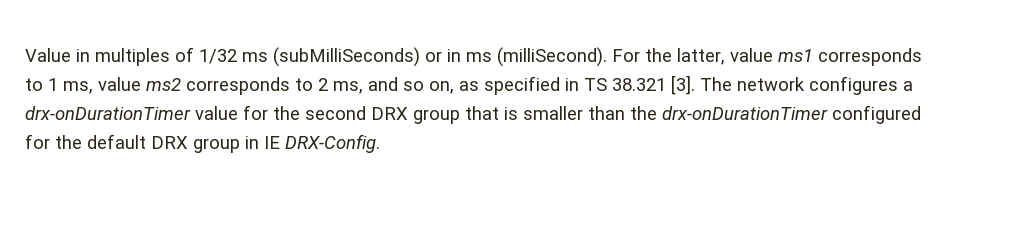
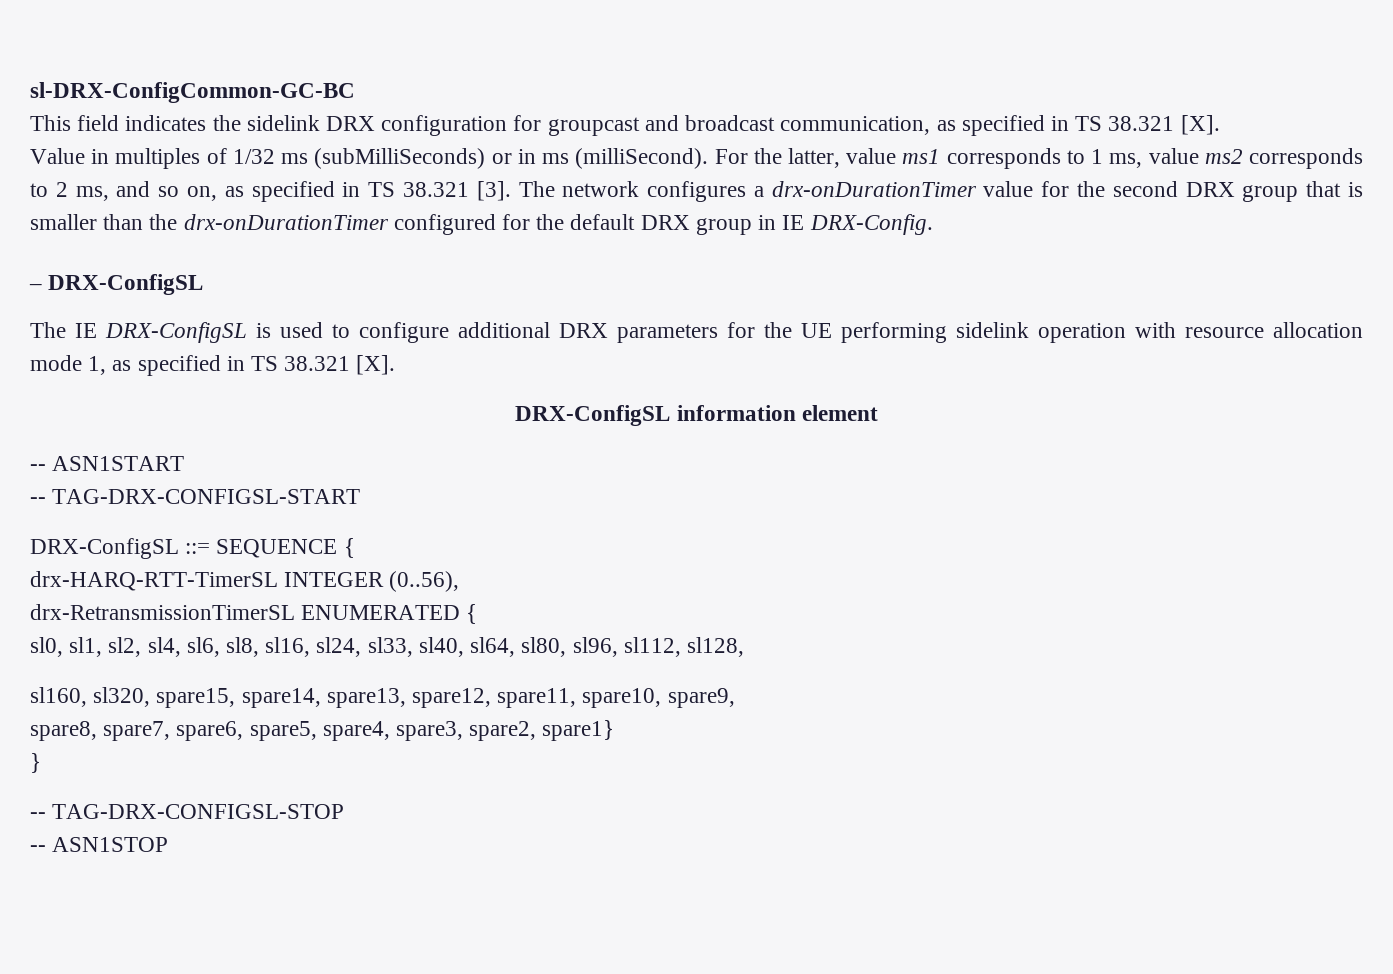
(25, 55) none -> [30,82,355,103] [30,115,1220,136] sl-DRX-ConfigCommon-GC-BC // This field indicates the sidelink DRX configuration for groupcast and broadcast communication, as specified in TS 38.321 [X]. //
(380, 143) none -> [29,274,204,295] [30,322,1363,343] [30,355,396,376] [515,405,878,426] [30,456,185,471] [30,489,361,504] [30,538,355,559] [30,571,460,592] [30,604,478,624] [30,637,744,657] [30,687,735,708] [30,720,615,741] [30,753,41,773] [30,804,345,819] [30,837,169,852] // – DRX-ConfigSL // The IE DRX-ConfigSL is used to configure additional DRX parameters for the UE performing sidelink operation with resource allocation mode 1, as specified in TS 38.321 [X]. // DRX-ConfigSL information element // -- ASN1START // -- TAG-DRX-CONFIGSL-START // DRX-ConfigSL ::= SEQUENCE { // drx-HARQ-RTT-TimerSL INTEGER (0..56), // drx-RetransmissionTimerSL ENUMERATED { // sl0, sl1, sl2, sl4, sl6, sl8, sl16, sl24, sl33, sl40, sl64, sl80, sl96, sl112, sl128, // sl160, sl320, spare15, spare14, spare13, spare12, spare11, spare10, spare9, // spare8, spare7, spare6, spare5, spare4, spare3, spare2, spare1} // } // -- TAG-DRX-CONFIGSL-STOP // -- ASN1STOP

